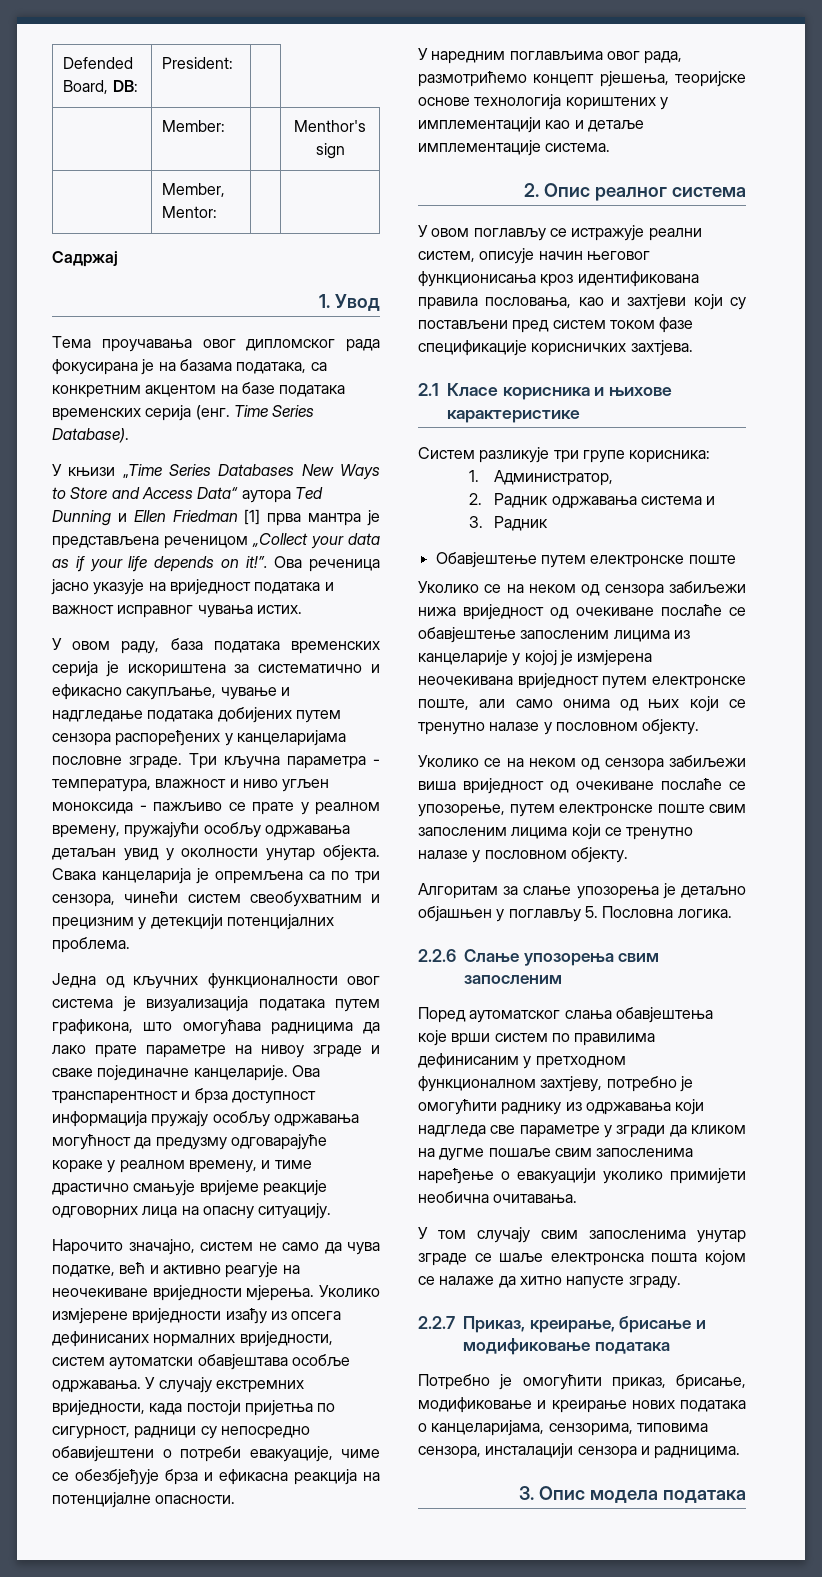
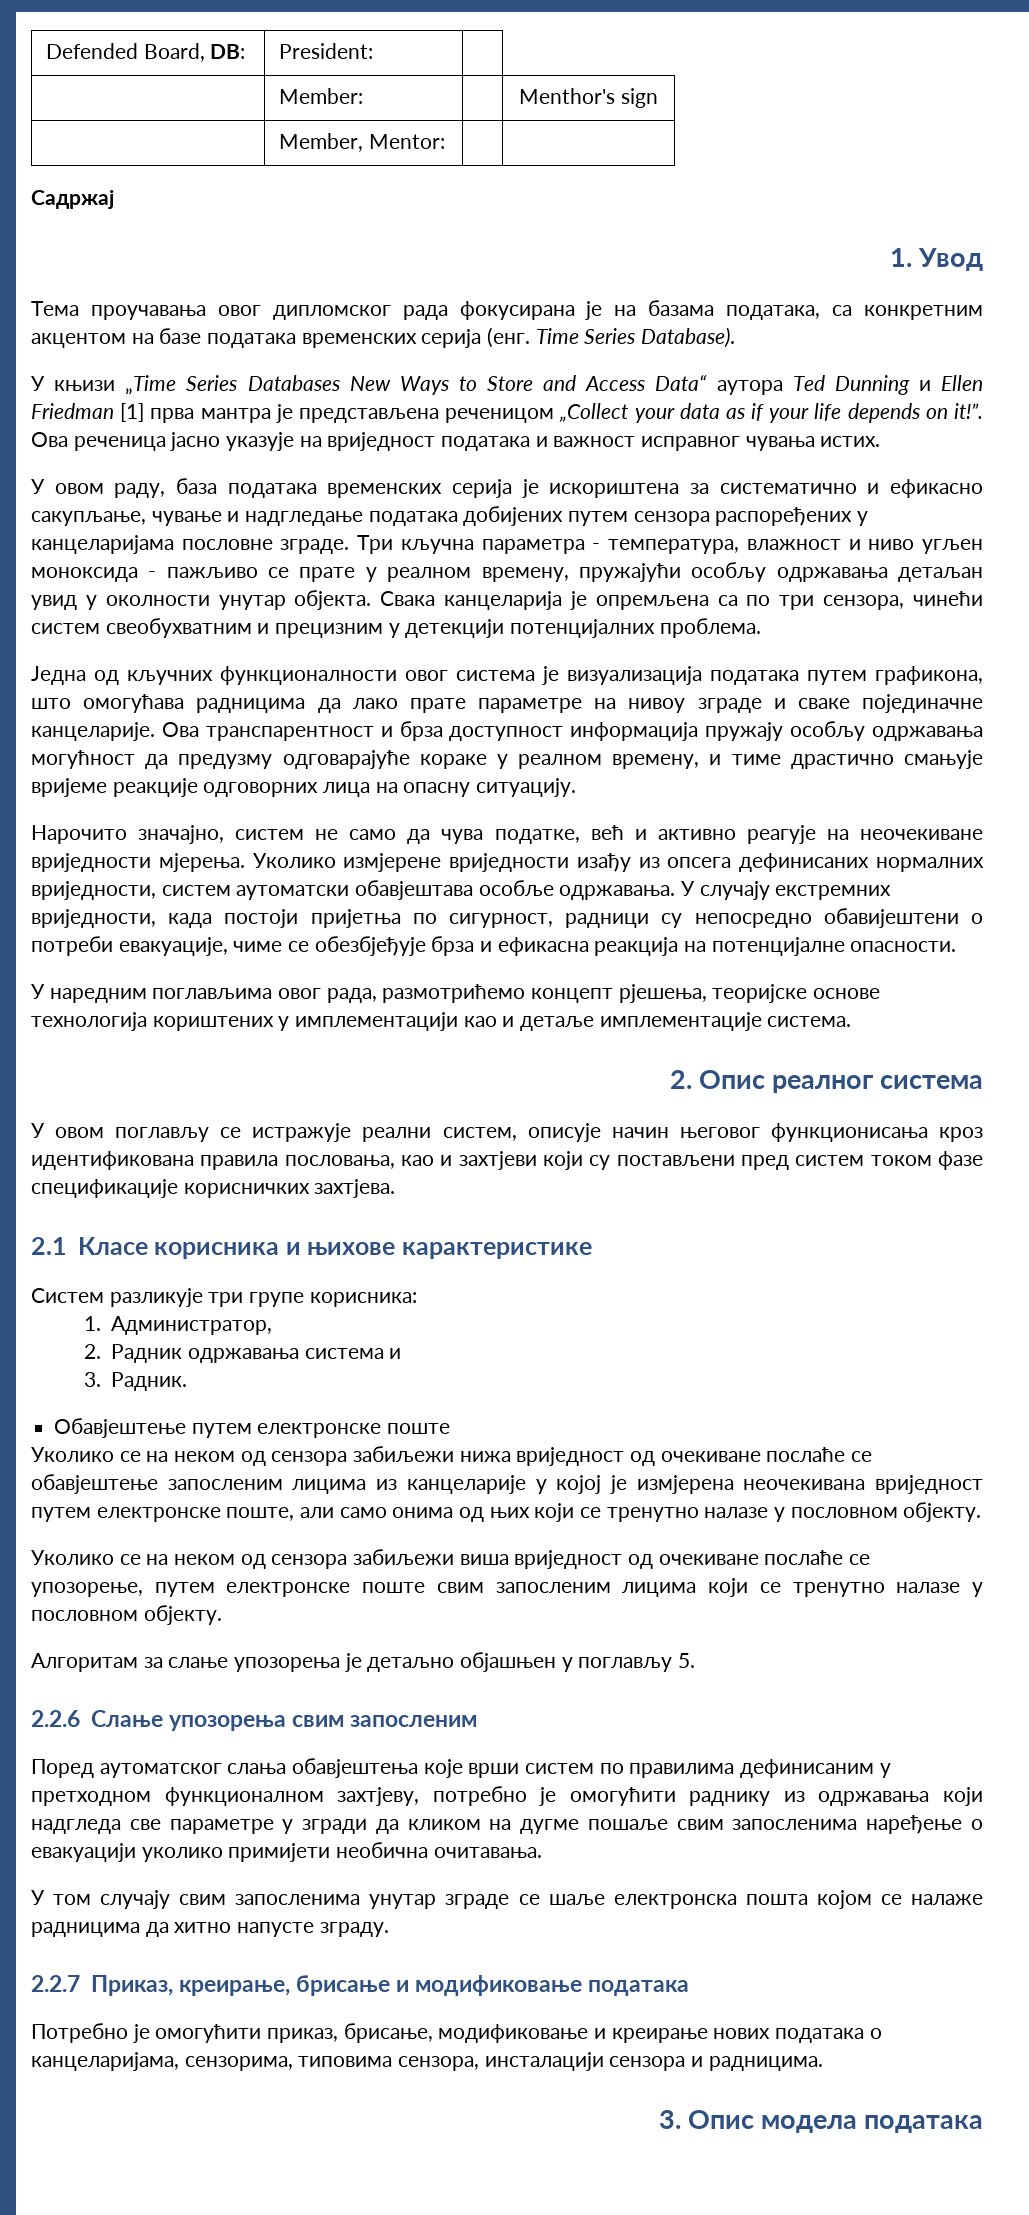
[494,516,549,531] Радник -> [111,1372,188,1391] Радник.
[602,906,732,918] Пословна логика. -> (696, 1660) none
(495, 1280) none -> [31,1922,140,1937] радницима

